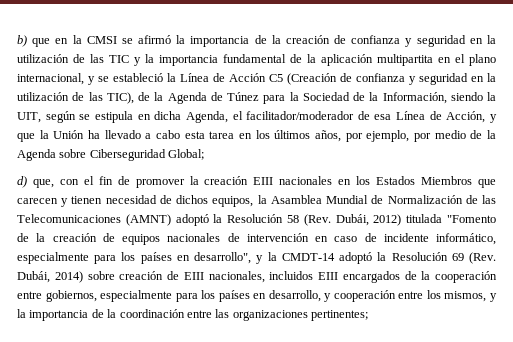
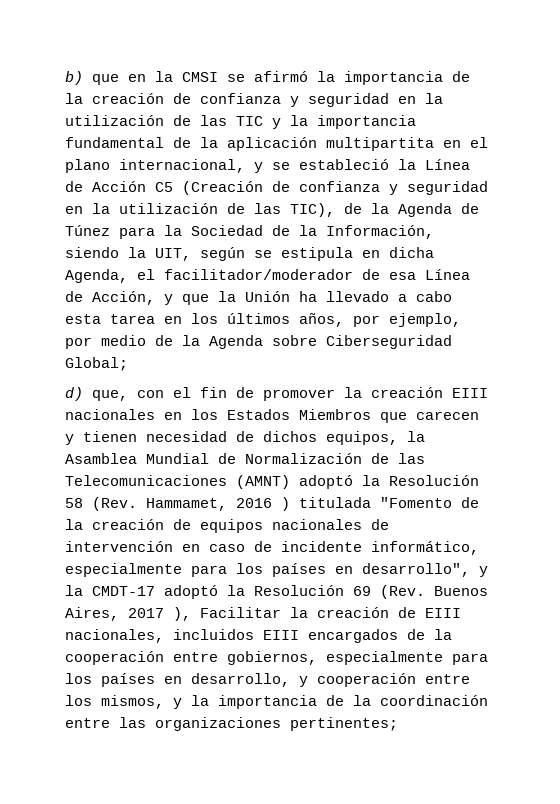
[335,214,402,226] Dubái, 2012) -> [146,497,290,511] Hammamet, 2016 )
[281,253,335,261] CMDT-14 -> [92,586,155,596] CMDT-17
[17,271,115,283] Dubái, 2014) sobre -> [434,586,488,596] [65,607,308,621] Buenos Aires, 2017 ), Facilitar la

